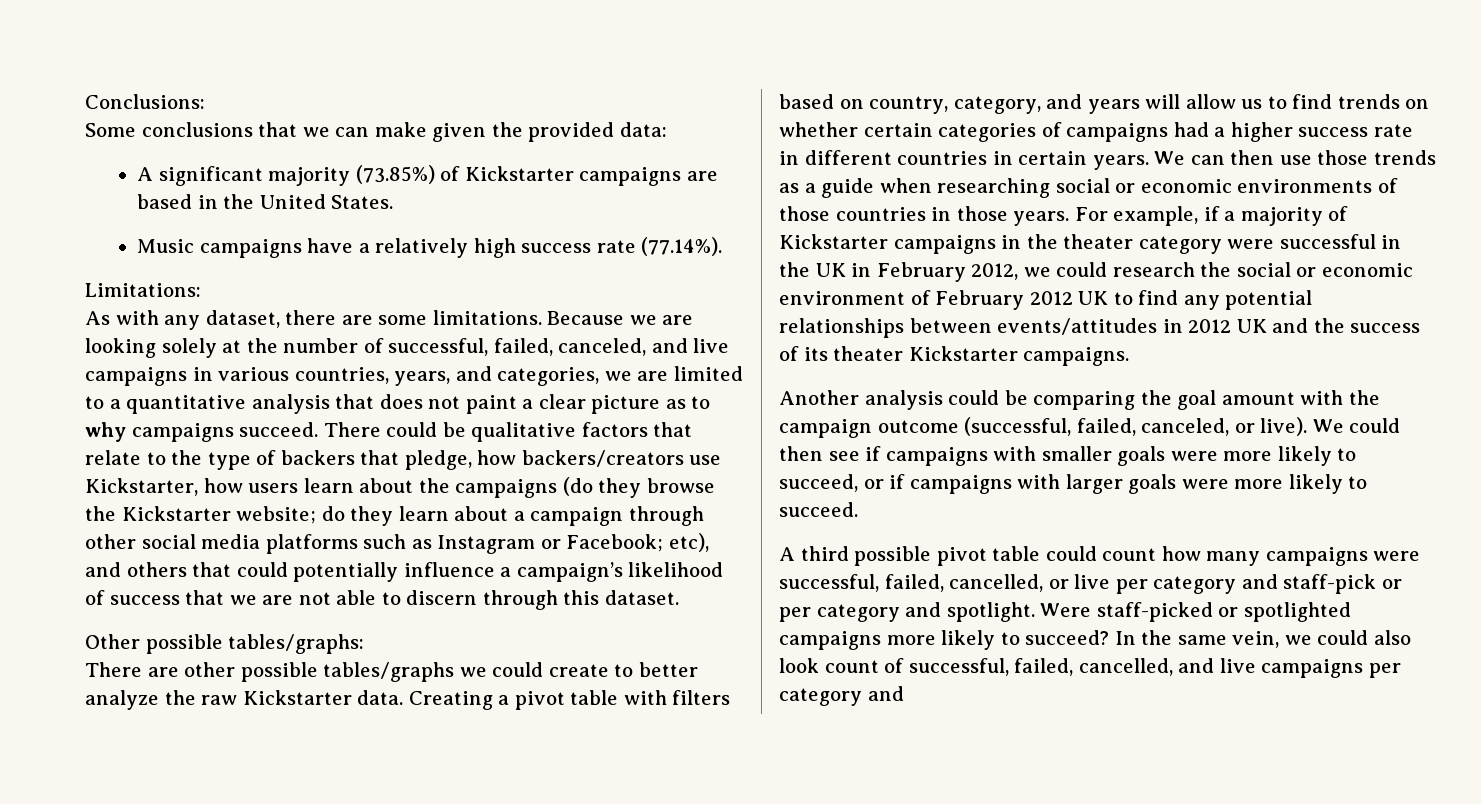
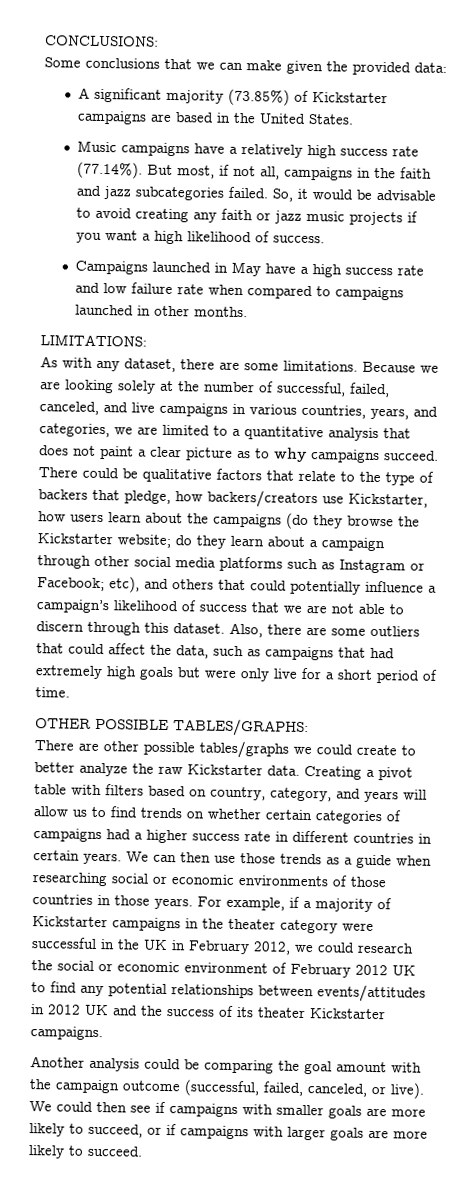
[85,94,205,109] Conclusions: -> [45,35,159,47] CONCLUSIONS:
[85,283,201,297] // Limitations: -> [146,164,432,181] [75,185,436,202] [75,207,418,226] [75,230,325,245] [74,260,424,278] [74,282,404,301] [74,304,248,318] [40,334,147,347] But most, if not all, campaigns in the faith and jazz subcategories failed. So, it would be advisable to avoid creating any faith or jazz music projects if you want a high likelihood of success. // Campaigns launched in May have a high success rate and low failure rate when compared to campaigns launched in other months. // LIMITATIONS:
[85,634,365,654] // Other possible tables/graphs: -> [229,622,420,638] [36,643,395,661] [35,665,438,684] [35,687,70,698] [35,718,309,738] Also, there are some outliers that could affect the data, such as campaigns that had extremely high goals but were only live for a short period of time. // OTHER POSSIBLE TABLES/GRAPHS:
[1170,451,1218,461] were -> [366,1107,387,1117] are
[1181,479,1229,489] were -> [368,1129,389,1139] are
[779,546,1421,566] [779,574,1402,594] [779,602,1351,622] [779,630,1411,650] [779,658,1401,678] [779,686,904,706] // A third possible pivot table could count how many campaigns were successful, failed, cancelled, or live per category and staff-pick or per category and spotlight. Were staff-picked or spotlighted campaigns more likely to succeed? In the same vein, we could also look count of successful, failed, cancelled, and live campaigns per category and -> (143, 1151) none

